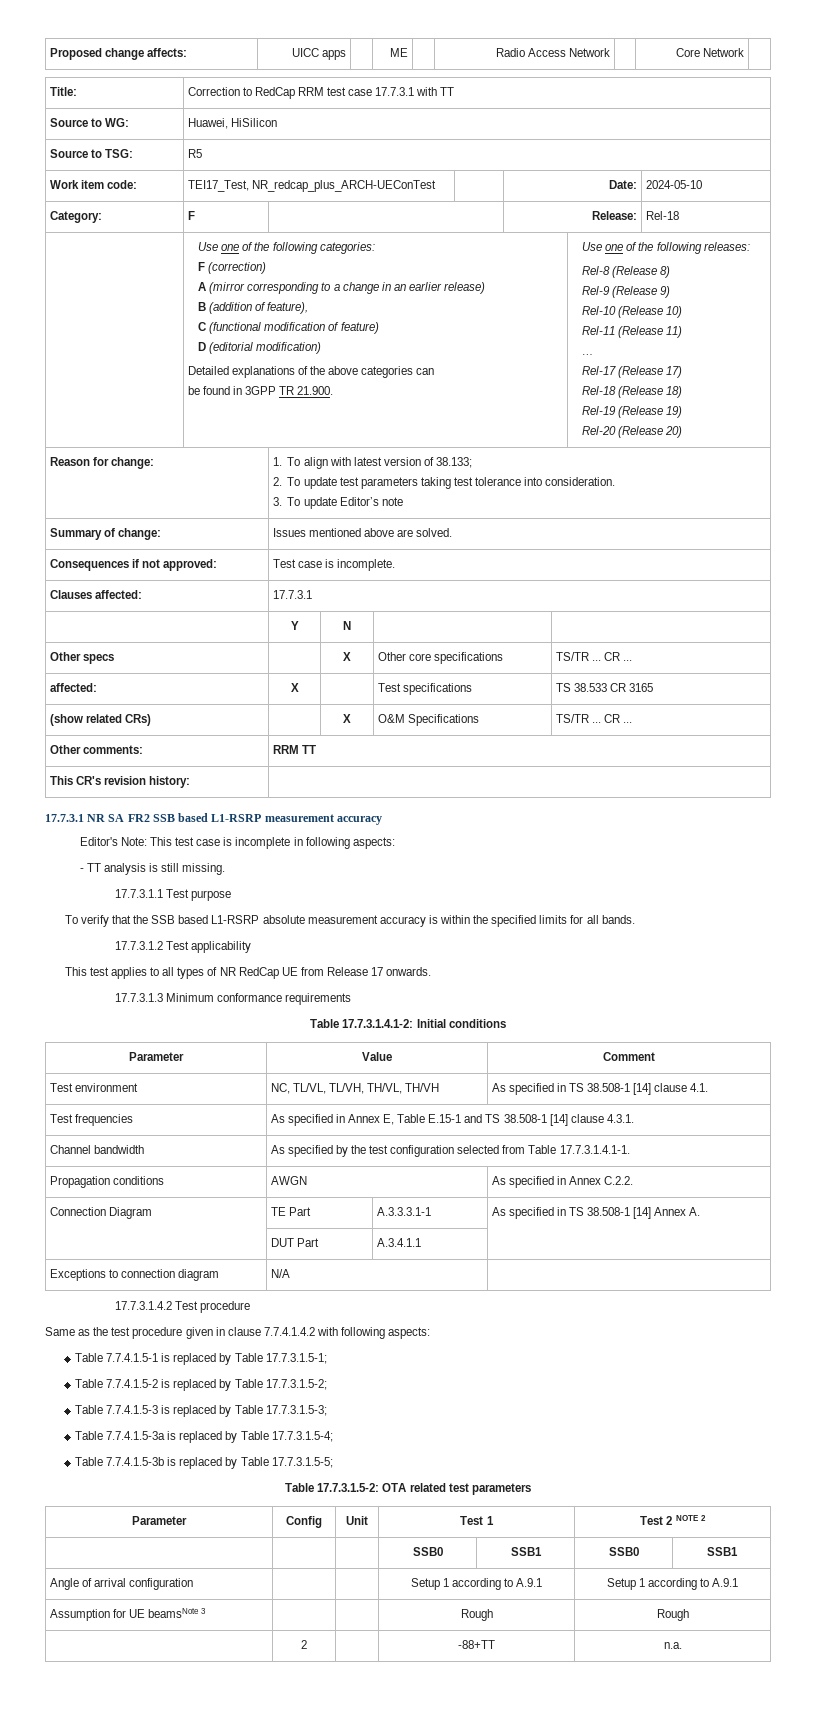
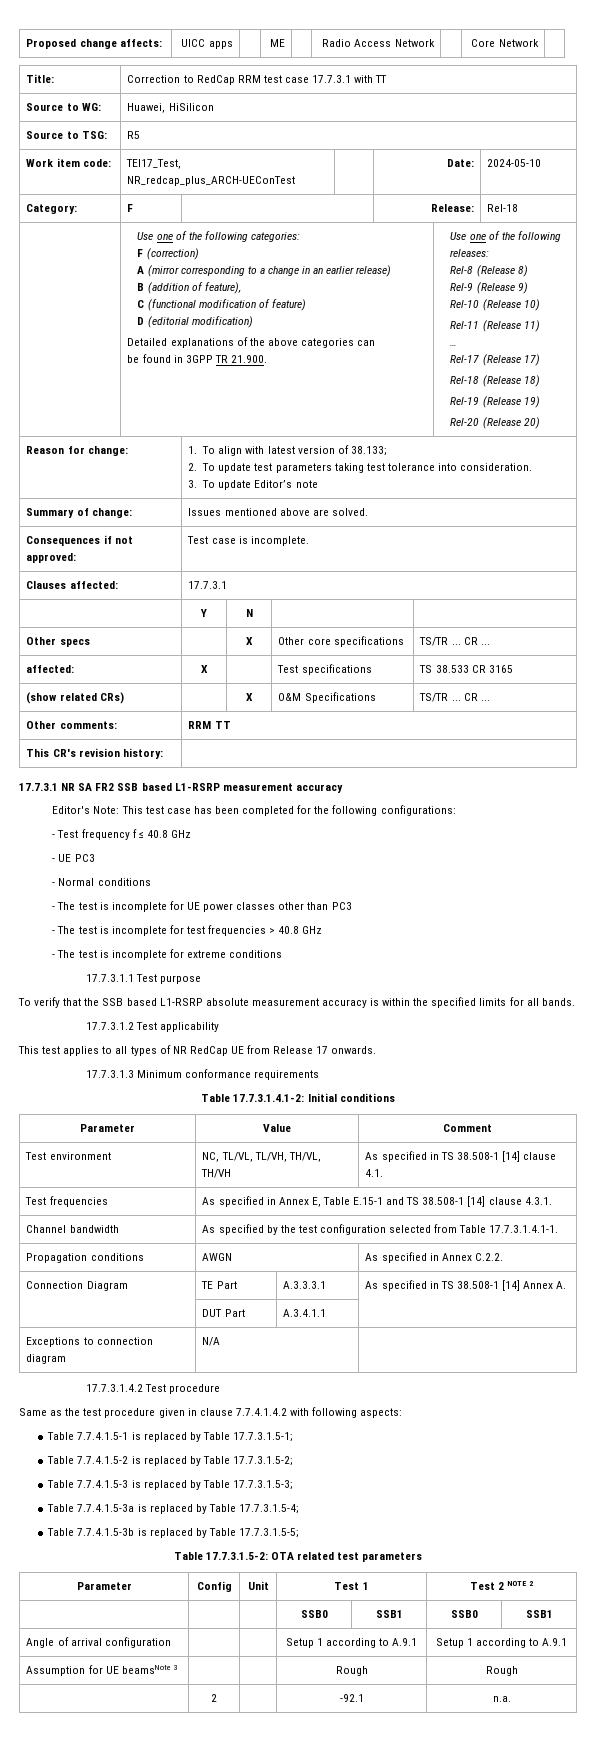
[223,837,395,849] [79,863,226,875] is incomplete in following aspects: // - TT analysis is still missing. -> [193,805,456,816] [52,829,191,840] [52,854,95,862] [52,878,151,886] [52,901,352,912] [52,925,323,936] [52,949,283,960] has been completed for the following configurations: // - Test frequency f ≤ 40.8 GHz // - UE PC3 // - Normal conditions // - The test is incomplete for UE power classes other than PC3 // - The test is incomplete for test frequencies > 40.8 GHz // - The test is incomplete for extreme conditions
[376,1207,431,1216] A.3.3.3.1-1 -> [283,1281,327,1289] A.3.3.3.1
[458,1640,495,1649] -88+TT -> [339,1694,364,1702] -92.1

